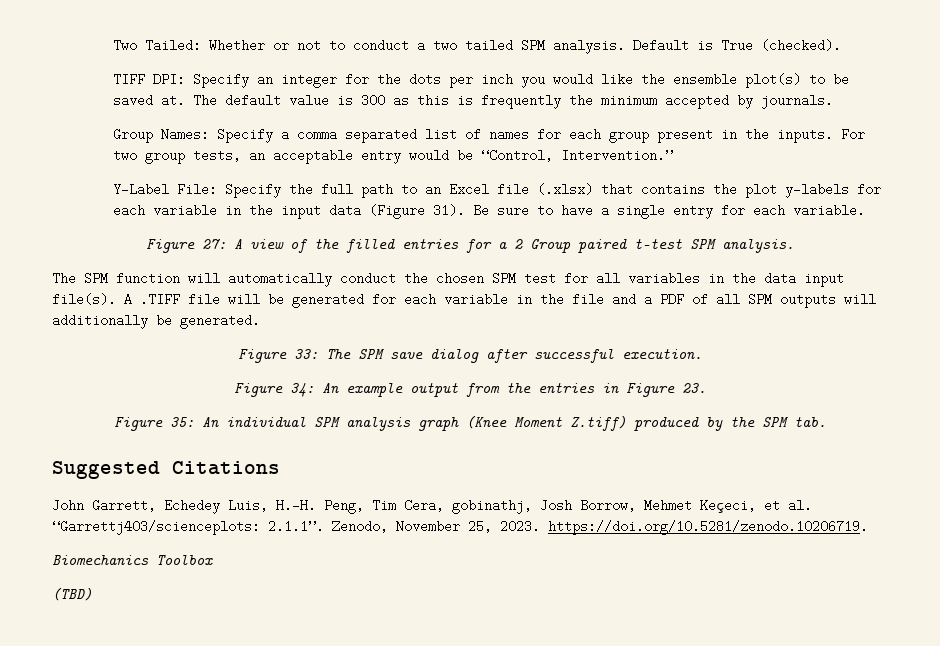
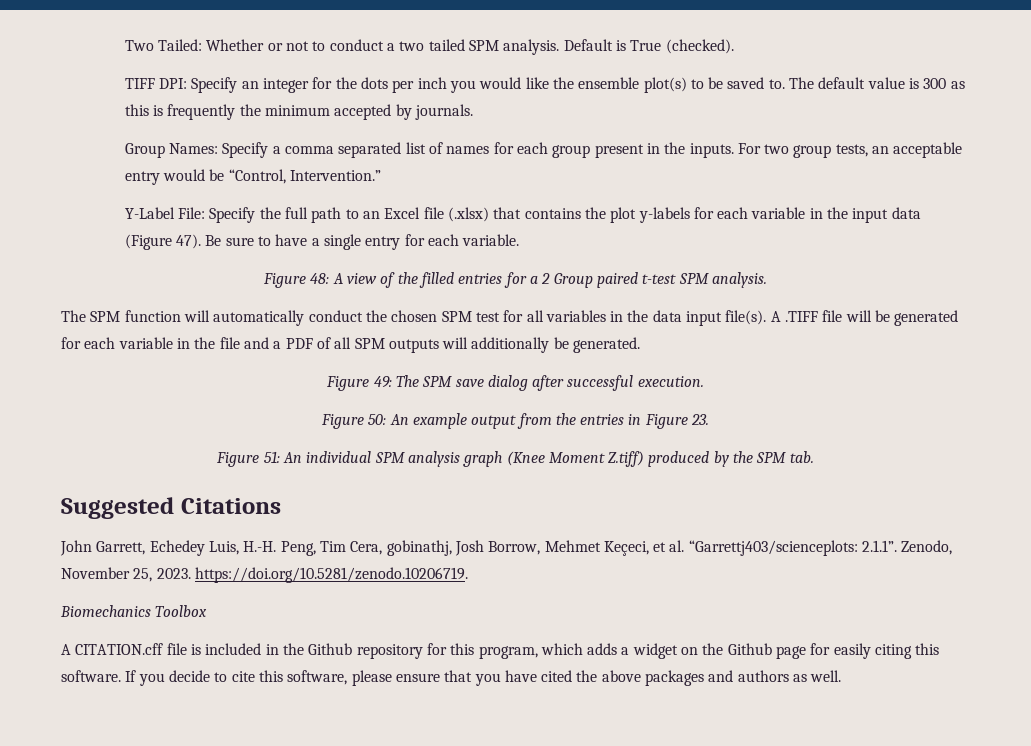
[160,94,185,107] at. -> [768,79,785,89] to.
[432,204,465,217] 31). -> [176,234,202,249] 47).
[202,239,226,249] 27: -> [310,273,330,284] 48:
[294,349,318,359] 33: -> [373,376,392,388] 49:
[290,383,314,397] 34: -> [368,414,387,425] 50:
[170,417,194,427] 35: -> [263,451,280,463] 51:
[52,587,92,601] (TBD) -> [61,643,940,659] [61,670,842,686] A CITATION.cff file is included in the Github repository for this program, which adds a widget on the Github page for easily citing this software. If you decide to cite this software, please ensure that you have cited the above packages and authors as well.

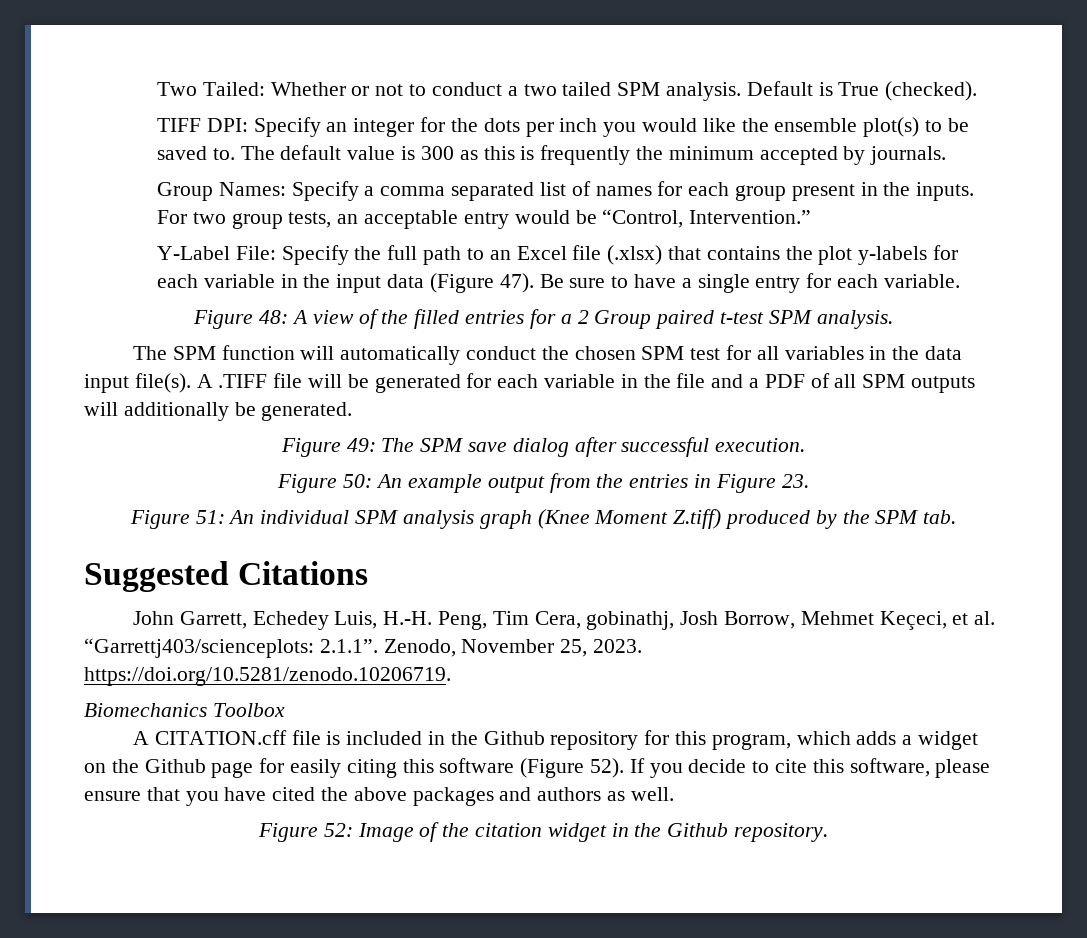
[61,670,121,682] software. -> [439,758,625,778] software (Figure 52).
(842, 676) none -> [257,822,829,842] // Figure 52: Image of the citation widget in the Github repository.

